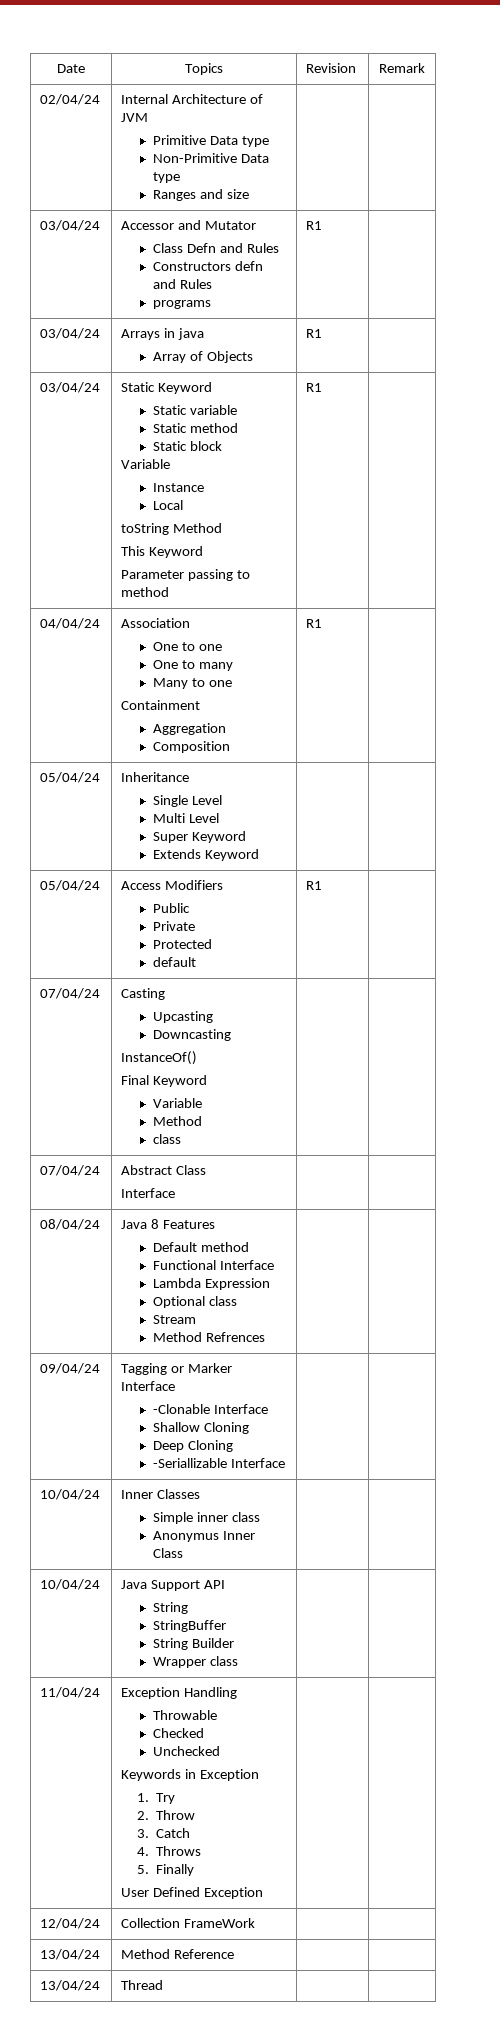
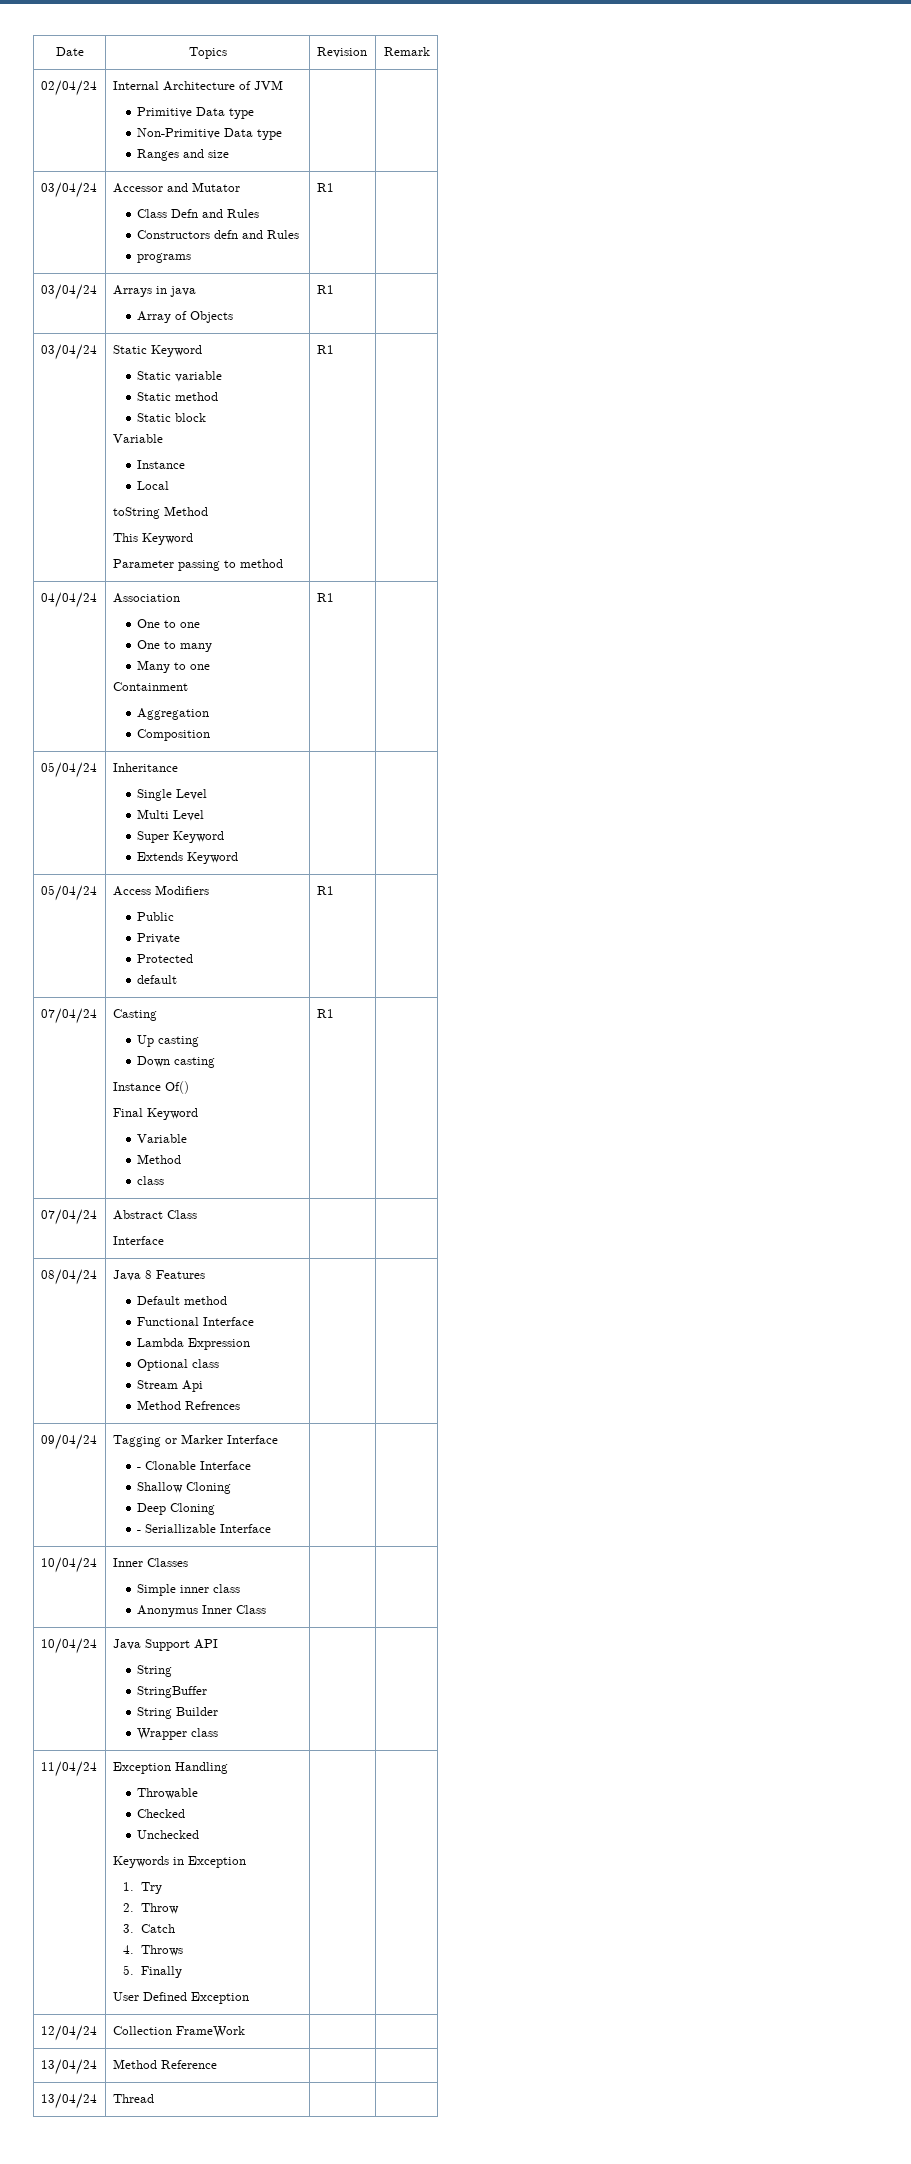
[152,1011,213,1023] [152,1029,231,1041] [121,1051,198,1065] Upcasting // Downcasting // InstanceOf() -> [137,1035,200,1047] [137,1056,216,1068] [112,1081,189,1094] Up casting // Down casting // Instance Of()
(181, 1139) none -> [316,1009,334,1018] R1
(196, 1319) none -> [182,1380,204,1392] Api
[152,1404,210,1414] -Clonable -> [137,1461,197,1470] - Clonable
[152,1458,227,1468] -Seriallizable -> [137,1524,217,1533] - Seriallizable

